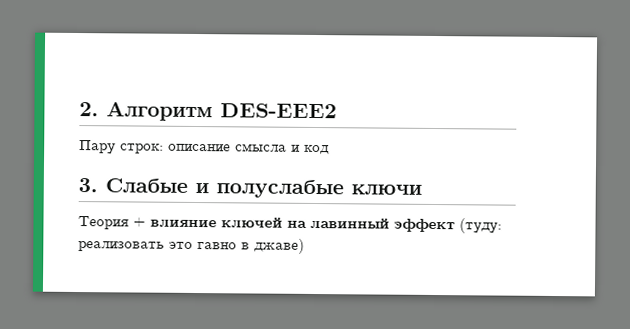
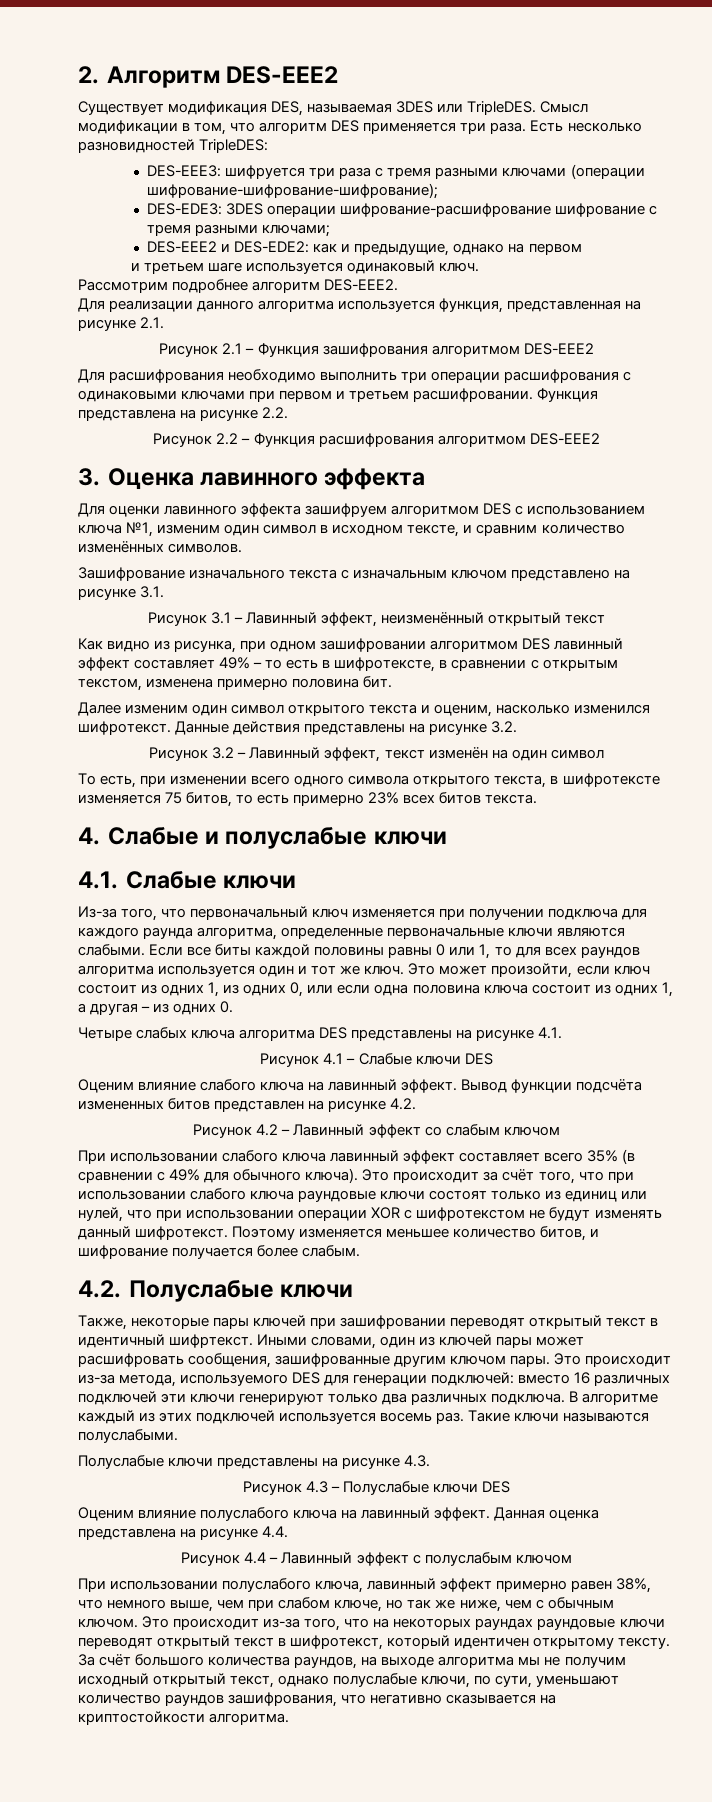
[79,140,330,155] [78,178,422,199] [78,216,502,234] [78,238,305,254] Пару строк: описание смысла и код // 3. Слабые и полуслабые ключи // Теория + влияние ключей на лавинный эффект (туду: реализовать это гавно в джаве) -> [78,101,589,116] [78,120,642,135] [78,139,269,153] [147,164,645,179] [147,183,439,199] [147,203,658,217] [147,224,331,237] [147,241,582,256] [130,260,479,274] [78,279,399,293] [78,298,642,313] [78,317,165,331] [159,343,594,357] [78,369,632,383] [78,388,599,402] [78,407,289,421] [153,433,600,447] [78,468,426,490] [78,503,646,517] [78,522,625,537] [78,541,243,553] [78,567,631,581] [78,586,165,600] [147,612,606,627] [78,638,624,653] [78,657,618,672] [78,676,393,691] [78,702,651,717] [78,721,518,735] [149,747,604,762] [78,773,660,788] [78,792,538,807] [78,826,447,849] [78,870,296,889] [78,906,648,921] [78,927,626,940] [78,944,640,959] [78,963,650,978] [78,982,673,997] [78,1001,234,1015] [78,1027,563,1041] [260,1053,493,1067] [78,1079,643,1093] [78,1098,417,1112] [193,1124,560,1138] [78,1149,636,1164] [78,1168,634,1184] [78,1188,648,1202] [78,1207,662,1222] [78,1226,600,1241] [78,1245,361,1259] [78,1279,353,1302] [78,1315,659,1330] [78,1334,585,1349] [78,1353,672,1368] [78,1372,671,1387] [78,1391,659,1405] [78,1410,650,1424] [78,1429,178,1443] [78,1455,431,1469] [242,1481,511,1495] [78,1507,600,1521] [78,1526,289,1540] [181,1552,572,1566] [78,1578,652,1593] [78,1597,614,1612] [78,1616,665,1631] [78,1635,671,1650] [78,1654,626,1669] [78,1673,620,1688] [78,1692,557,1707] [78,1711,290,1725] Существует модификация DES, называемая 3DES или TripleDES. Смысл модификации в том, что алгоритм DES применяется три раза. Есть несколько разновидностей TripleDES: // DES-EEE3: шифруется три раза с тремя разными ключами (операции шифрование-шифрование-шифрование); // DES-EDE3: 3DES операции шифрование-расшифрование шифрование с тремя разными ключами; // DES-EEE2 и DES-EDE2: как и предыдущие, однако на первом // и третьем шаге используется одинаковый ключ. // Рассмотрим подробнее алгоритм DES-EEE2. // Для реализации данного алгоритма используется функция, представленная на рисунке 2.1. // Рисунок 2.1 – Функция зашифрования алгоритмом DES-EEE2 // Для расшифрования необходимо выполнить три операции расшифрования с одинаковыми ключами при первом и третьем расшифровании. Функция представлена на рисунке 2.2. // Рисунок 2.2 – Функция расшифрования алгоритмом DES-EEE2 // 3. Оценка лавинного эффекта // Для оценки лавинного эффекта зашифруем алгоритмом DES с использованием ключа №1, изменим один символ в исходном тексте, и сравним количество изменённых символов. // Зашифрование изначального текста с изначальным ключом представлено на рисунке 3.1. // Рисунок 3.1 – Лавинный эффект, неизменённый открытый текст // Как видно из рисунка, при одном зашифровании алгоритмом DES лавинный эффект составляет 49% – то есть в шифротексте, в сравнении с открытым текстом, изменена примерно половина бит. // Далее изменим один символ открытого текста и оценим, насколько изменился шифротекст. Данные действия представлены на рисунке 3.2. // Рисунок 3.2 – Лавинный эффект, текст изменён на один символ // То есть, при изменении всего одного символа открытого текста, в шифротексте изменяется 75 битов, то есть примерно 23% всех битов текста. // 4. Слабые и полуслабые ключи // 4.1. Слабые ключи // Из-за того, что первоначальный ключ изменяется при получении подключа для каждого раунда алгоритма, определенные первоначальные ключи являются слабыми. Если все биты каждой половины равны 0 или 1, то для всех раундов алгоритма используется один и тот же ключ. Это может произойти, если ключ состоит из одних 1, из одних 0, или если одна половина ключа состоит из одних 1, а другая – из одних 0. // Четыре слабых ключа алгоритма DES представлены на рисунке 4.1. // Рисунок 4.1 – Слабые ключи DES // Оценим влияние слабого ключа на лавинный эффект. Вывод функции подсчёта измененных битов представлен на рисунке 4.2. // Рисунок 4.2 – Лавинный эффект со слабым ключом // При использовании слабого ключа лавинный эффект составляет всего 35% (в сравнении с 49% для обычного ключа). Это происходит за счёт того, что при использовании слабого ключа раундовые ключи состоят только из единиц или нулей, что при использовании операции XOR с шифротекстом не будут изменять данный шифротекст. Поэтому изменяется меньшее количество битов, и шифрование получается более слабым. // 4.2. Полуслабые ключи // Также, некоторые пары ключей при зашифровании переводят открытый текст в идентичный шифртекст. Иными словами, один из ключей пары может расшифровать сообщения, зашифрованные другим ключом пары. Это происходит из-за метода, используемого DES для генерации подключей: вместо 16 различных подключей эти ключи генерируют только два различных подключа. В алгоритме каждый из этих подключей используется восемь раз. Такие ключи называются полуслабыми. // Полуслабые ключи представлены на рисунке 4.3. // Рисунок 4.3 – Полуслабые ключи DES // Оценим влияние полуслабого ключа на лавинный эффект. Данная оценка представлена на рисунке 4.4. // Рисунок 4.4 – Лавинный эффект с полуслабым ключом // При использовании полуслабого ключа, лавинный эффект примерно равен 38%, что немного выше, чем при слабом ключе, но так же ниже, чем с обычным ключом. Это происходит из-за того, что на некоторых раундах раундовые ключи переводят открытый текст в шифротекст, который идентичен открытому тексту. За счёт большого количества раундов, на выходе алгоритма мы не получим исходный открытый текст, однако полуслабые ключи, по сути, уменьшают количество раундов зашифрования, что негативно сказывается на криптостойкости алгоритма.

